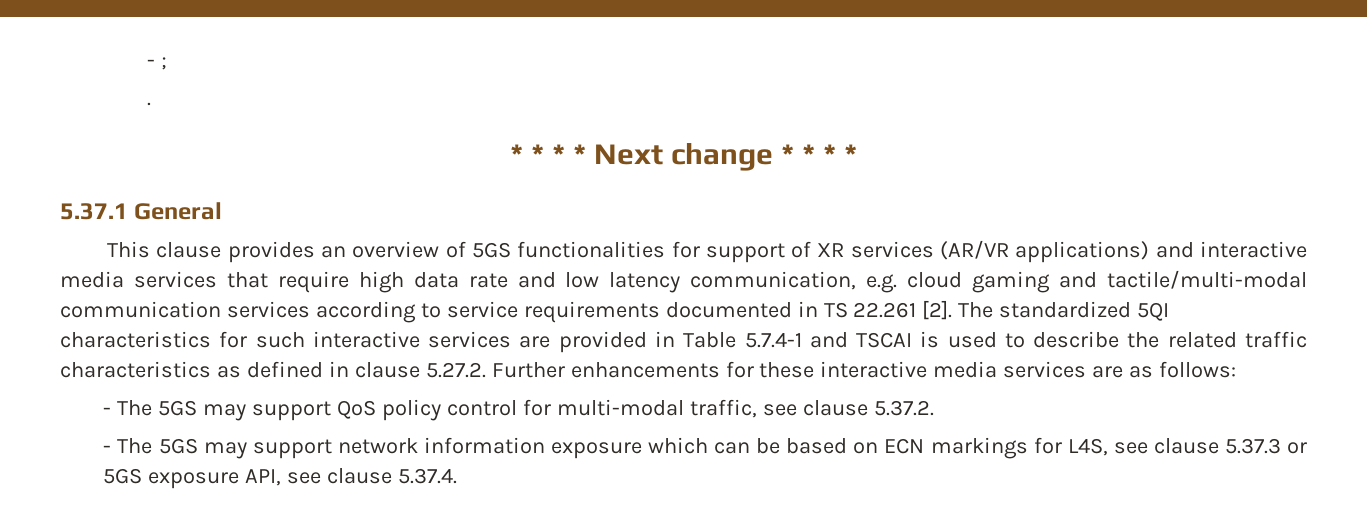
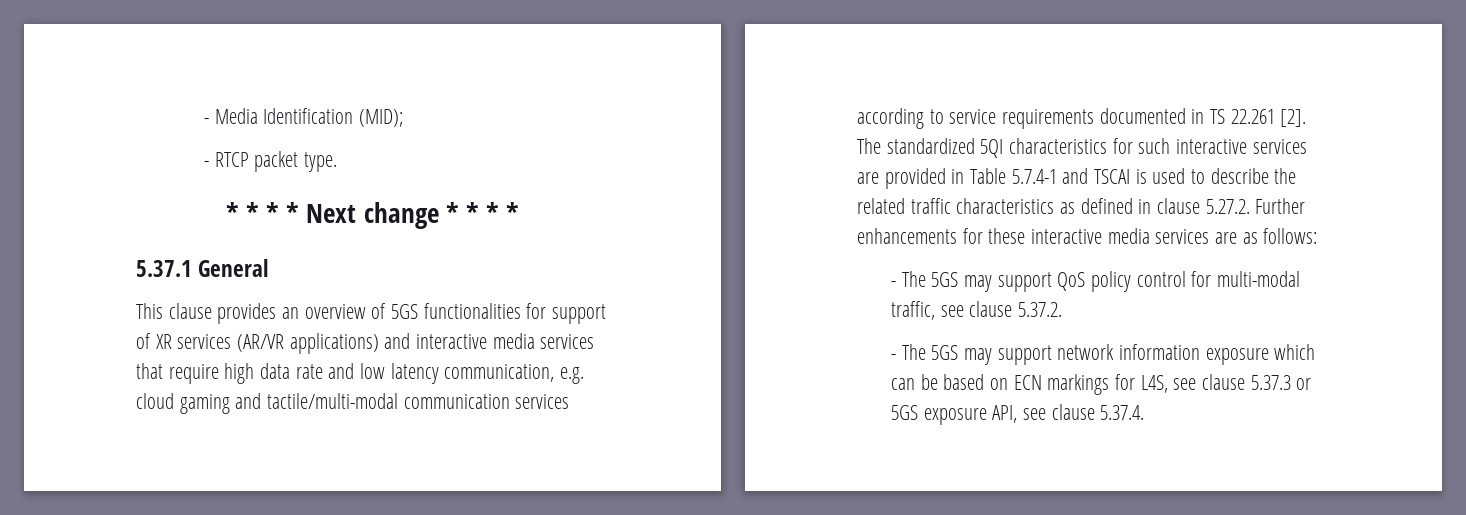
[146,57,167,70] [146,102,151,106] - ; // . -> [204,108,404,127] [204,151,338,172] - Media Identification (MID); // - RTCP packet type.

